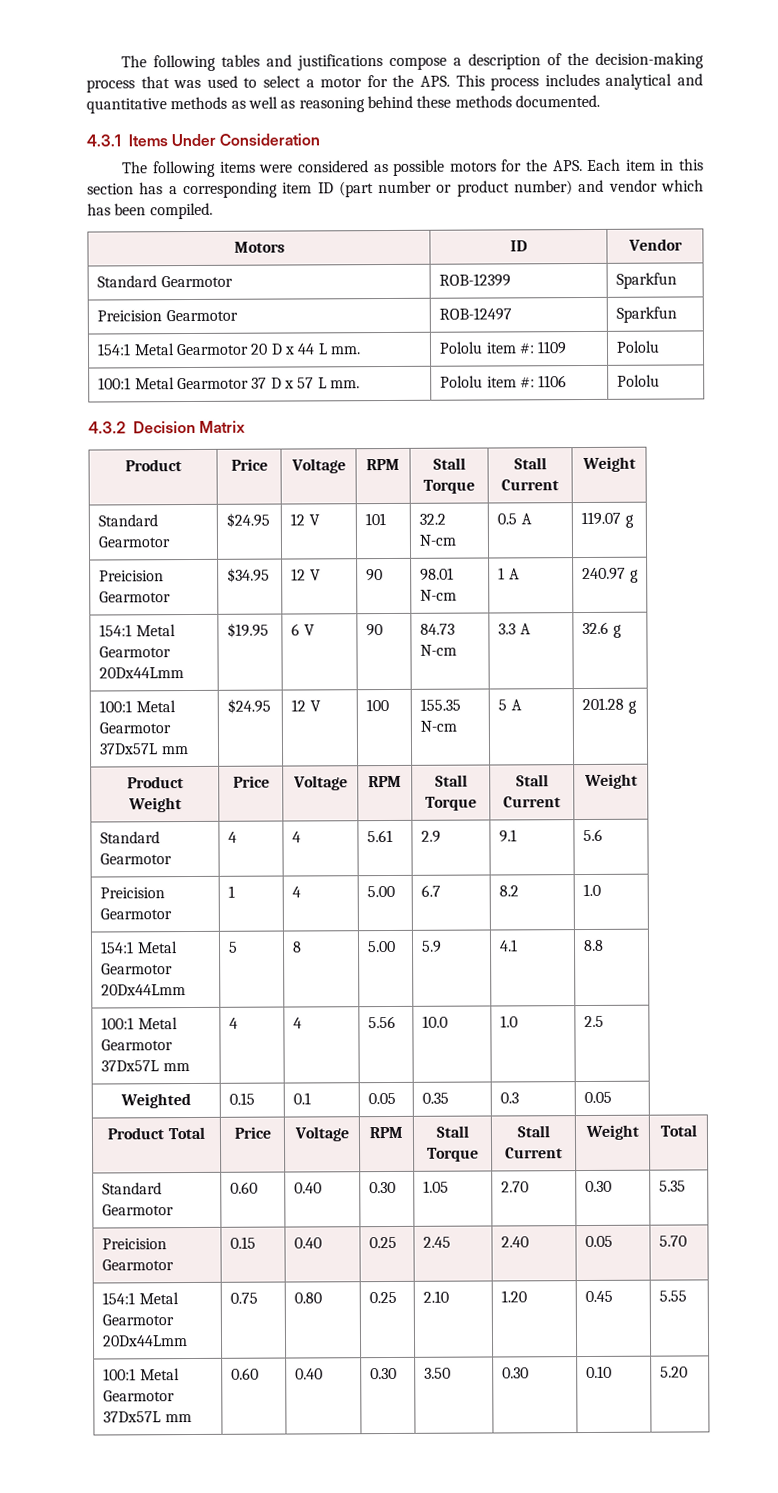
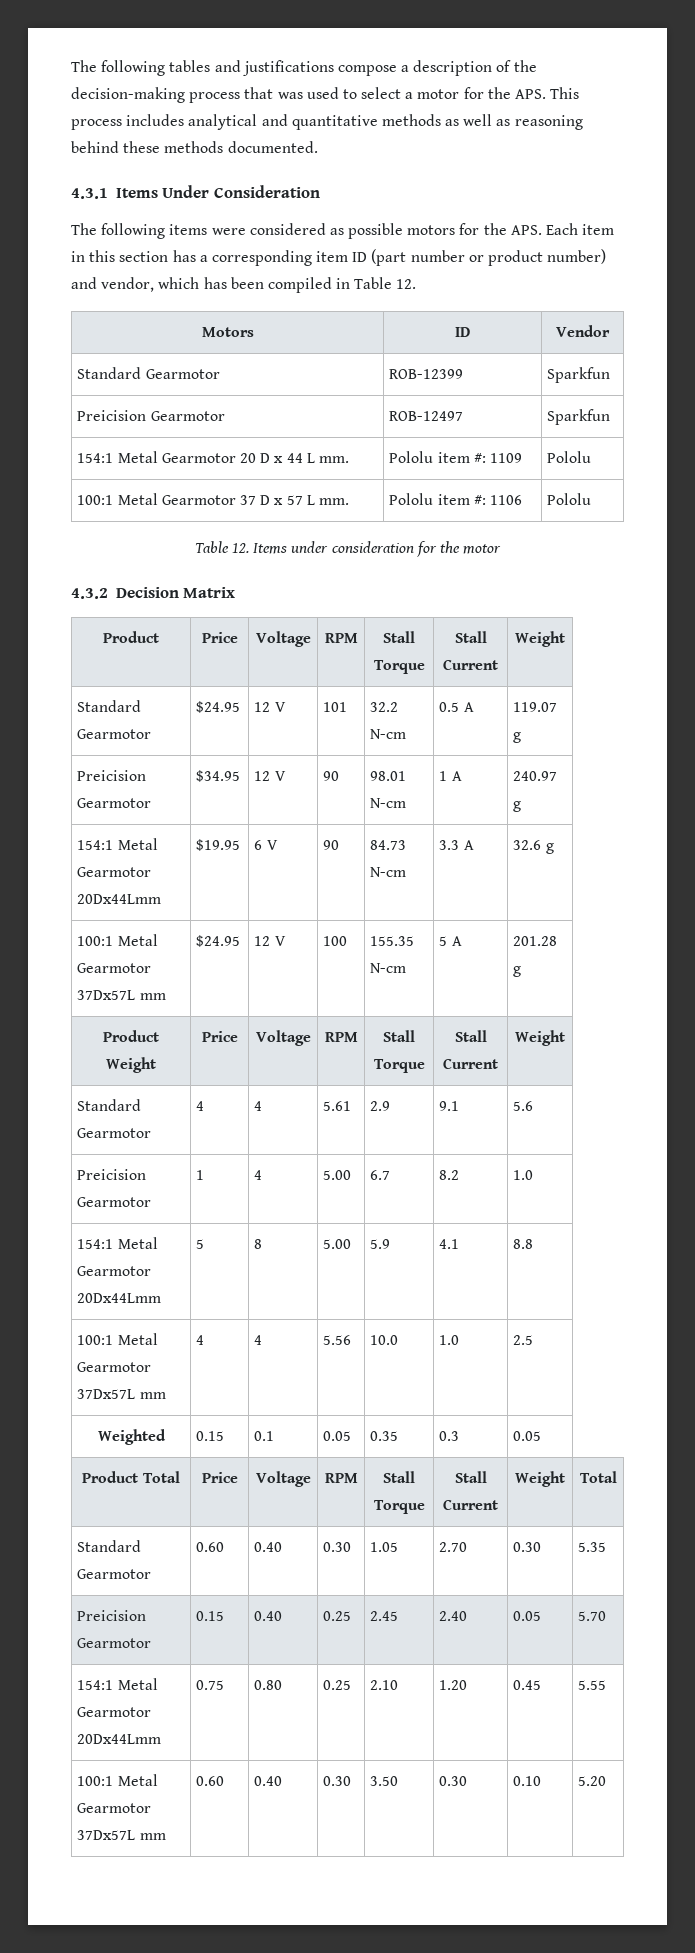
[608,179,658,192] vendor -> [101,277,155,292] vendor,
[149,202,213,220] compiled. -> [267,277,417,293] compiled in Table 12.
(661, 380) none -> [194,541,502,557] // Table 12. Items under consideration for the motor

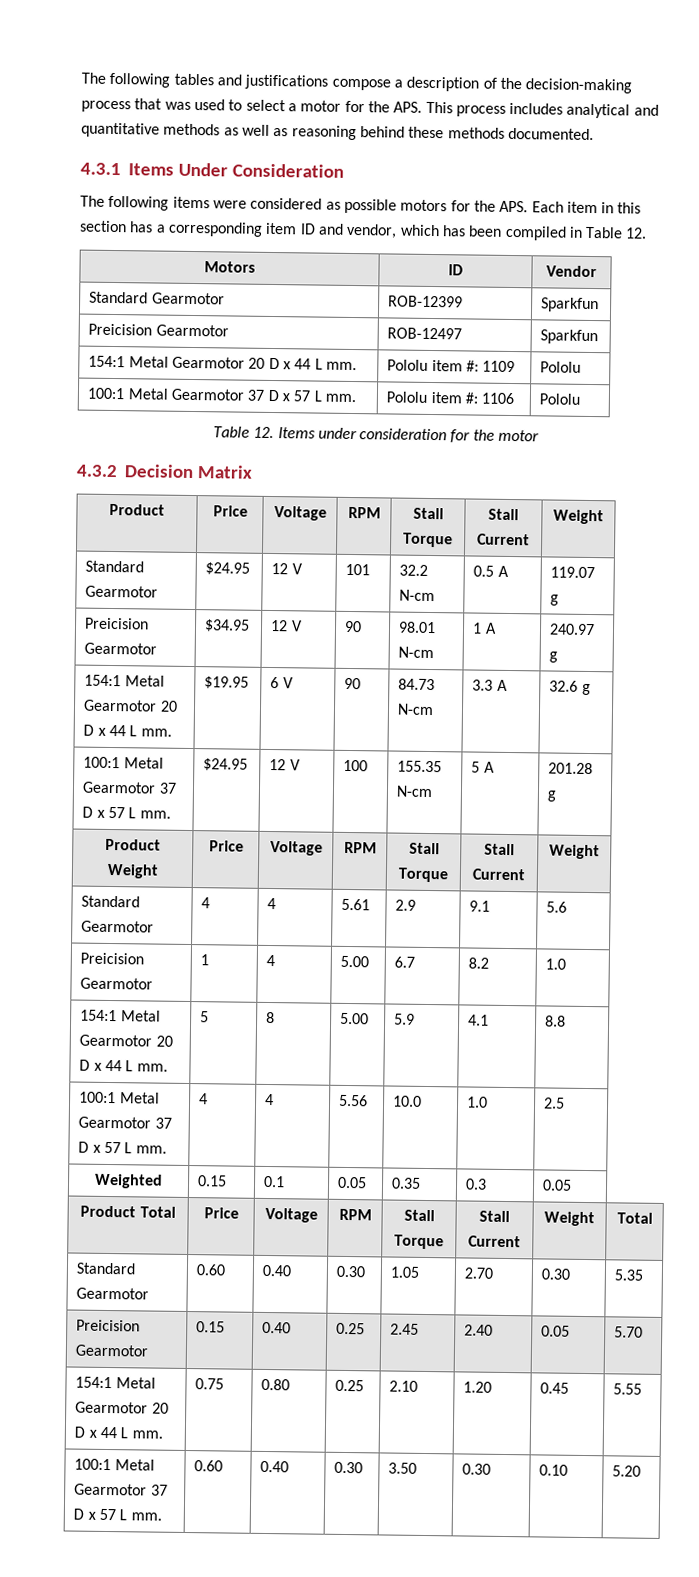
[371,249,607,266] (part number or product number) -> (316, 229) none
[77,894,162,904] 20Dx44Lmm -> [159,700,178,712] [83,724,172,737] 20 D x 44 L mm.
[77,990,166,1000] 37Dx57L mm -> [158,782,177,794] [82,806,171,819] 37 D x 57 L mm.
[77,1293,162,1303] 20Dx44Lmm -> [155,1035,173,1047] [79,1059,168,1072] 20 D x 44 L mm.
[77,1389,166,1399] 37Dx57L mm -> [154,1117,172,1129] [78,1141,167,1154] 37 D x 57 L mm.
[77,1734,162,1744] 20Dx44Lmm -> [151,1402,169,1414] [74,1426,163,1439] 20 D x 44 L mm.
[77,1830,166,1840] 37Dx57L mm -> [150,1484,168,1496] [73,1508,162,1521] 37 D x 57 L mm.

